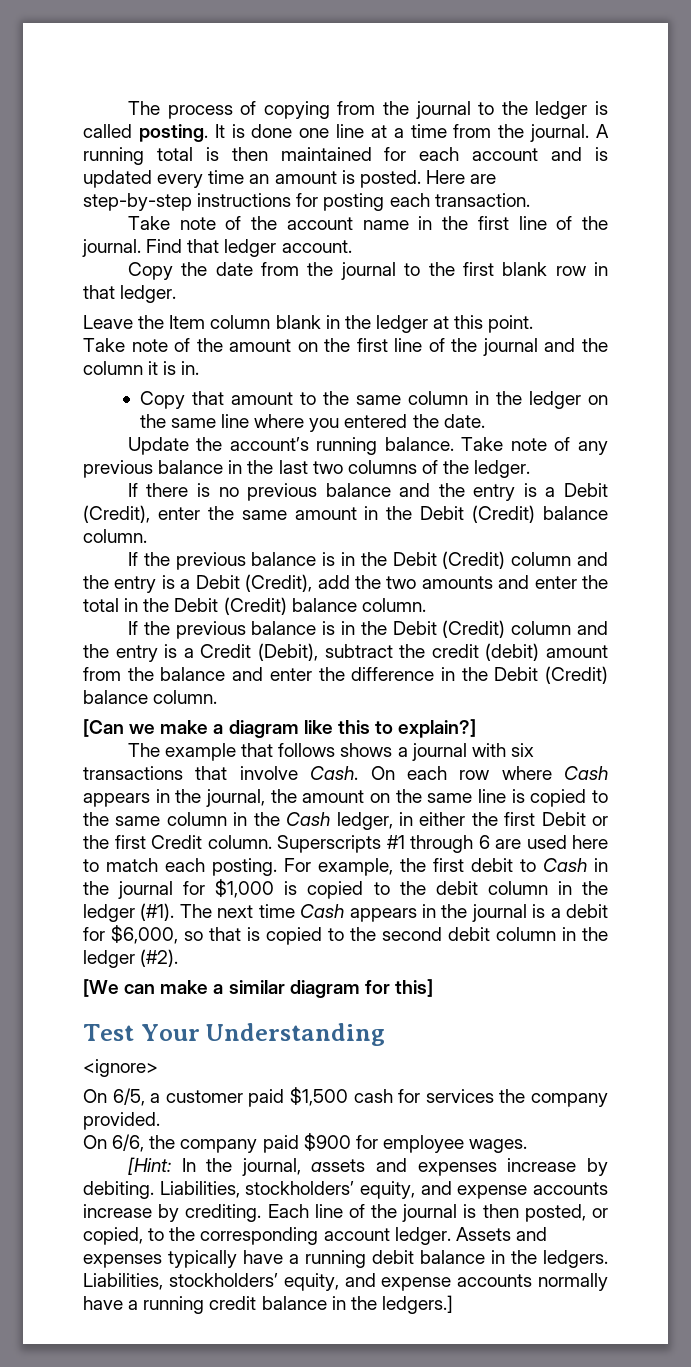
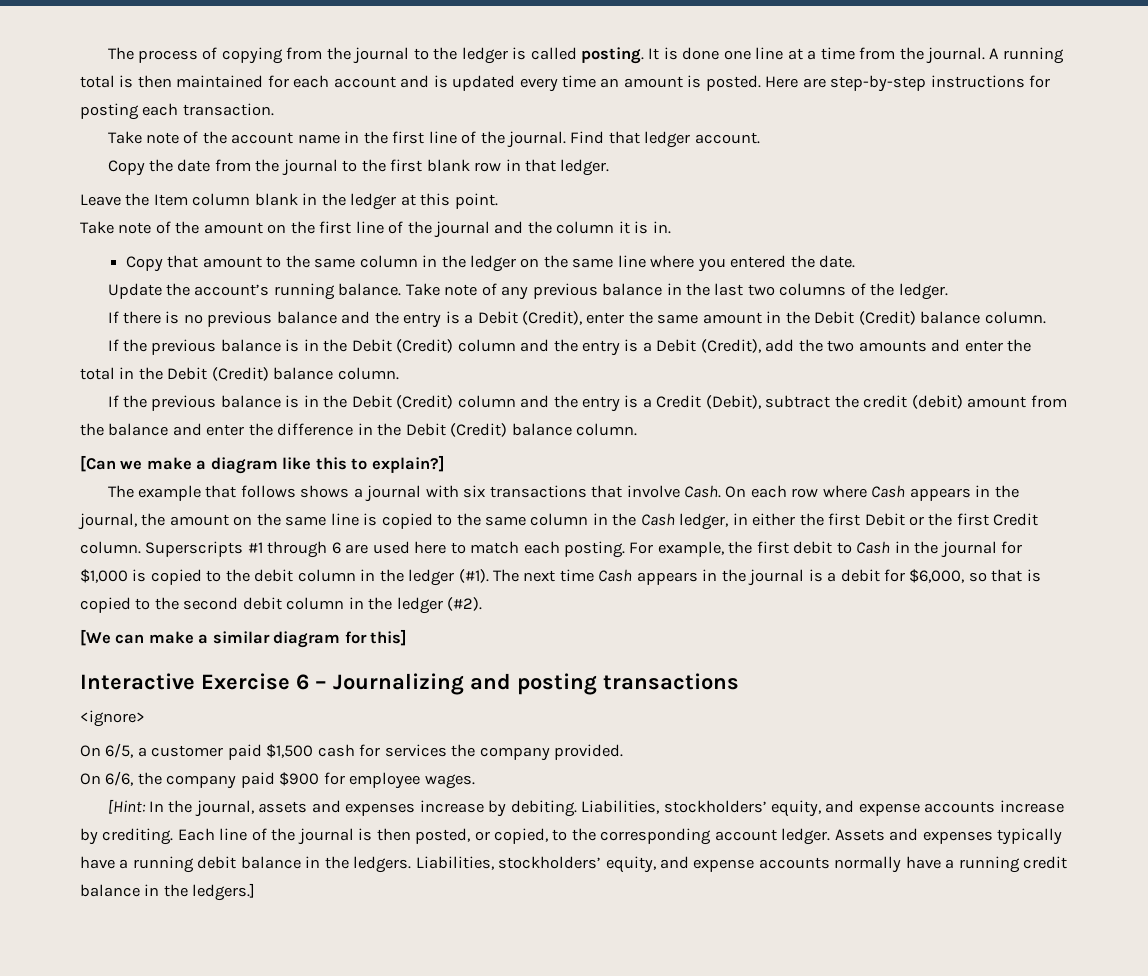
[83,1023,386,1046] Test Your Understanding -> [80,673,739,695] Interactive Exercise 6 – Journalizing and posting transactions

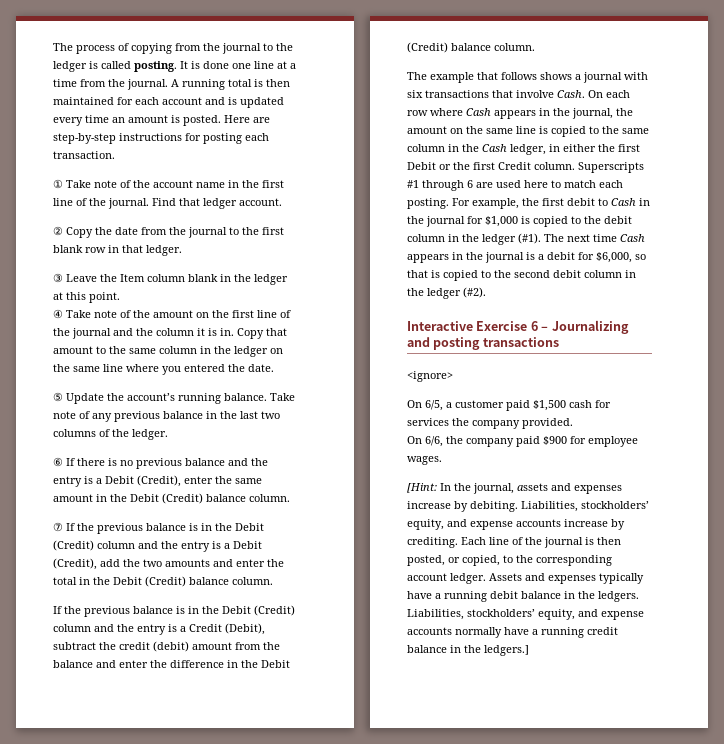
(274, 109) none -> [53,179,63,189] ①
(760, 138) none -> [53,226,63,236] ②
(610, 167) none -> [53,273,63,283] ③
(498, 201) none -> [53,309,63,319] ④
(671, 227) // -> (234, 332) none
(856, 261) none -> [53,392,63,402] ⑤
(948, 291) none -> [53,457,63,467] ⑥
(1046, 317) none -> [53,522,63,532] ⑦
[80,455,445,474] // [Can we make a diagram like this to explain?] -> (535, 47) none
[80,629,408,648] // [We can make a similar diagram for this] -> (486, 292) none

